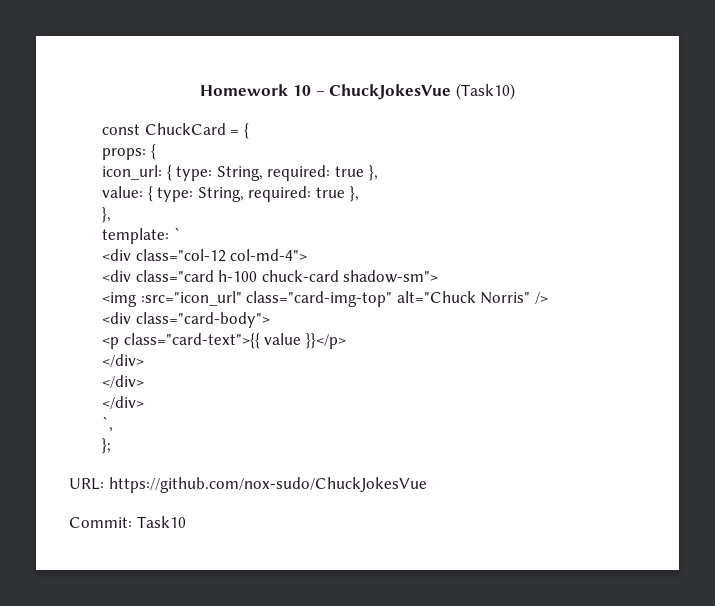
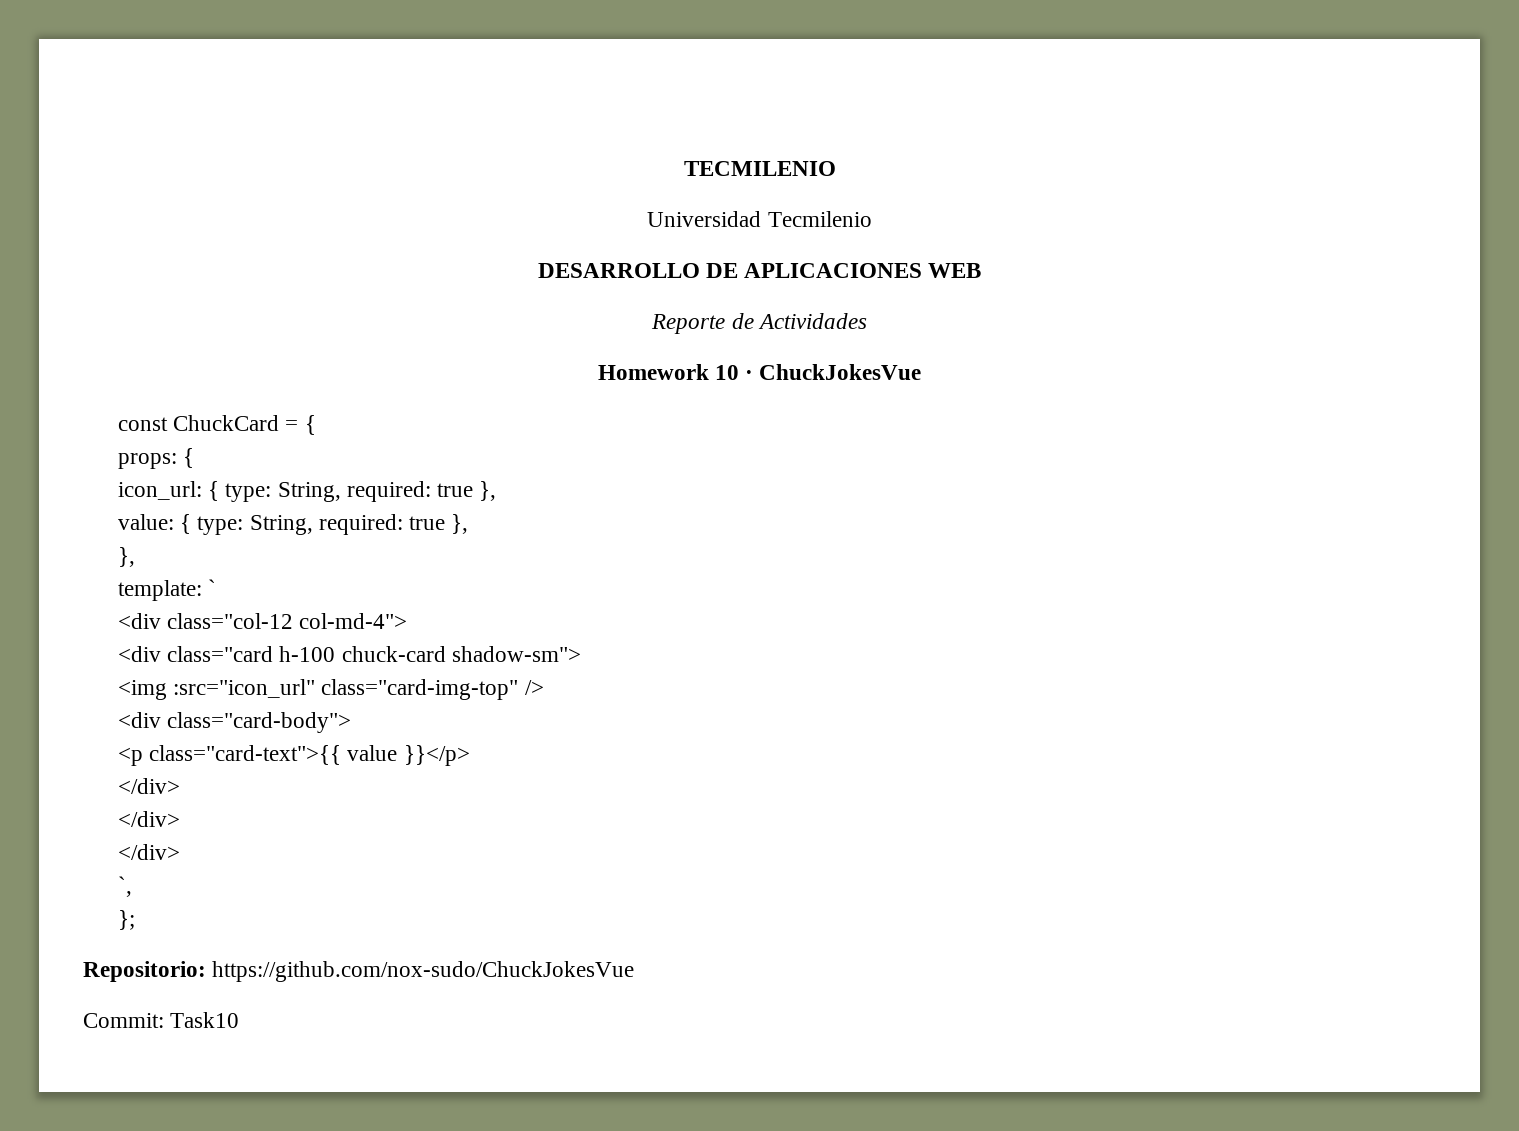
(200, 90) none -> [683,161,836,176] [647,211,872,227] [537,263,982,278] [651,313,867,334] TECMILENIO // Universidad Tecmilenio // DESARROLLO DE APLICACIONES WEB // Reporte de Actividades //
[315,91,325,96] – -> [745,370,754,380] ·
[455,83,515,100] (Task10) -> (922, 372) none
[396,291,531,304] alt="Chuck Norris" -> (519, 689) none
[69,478,104,490] URL: -> [83,961,206,982] Repositorio:

